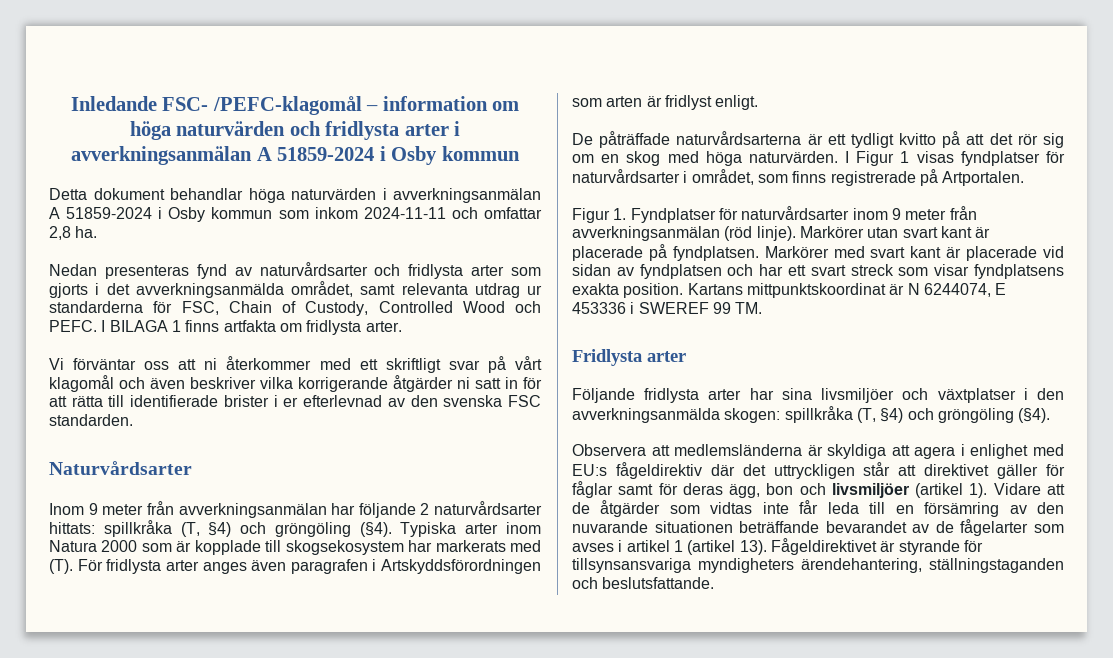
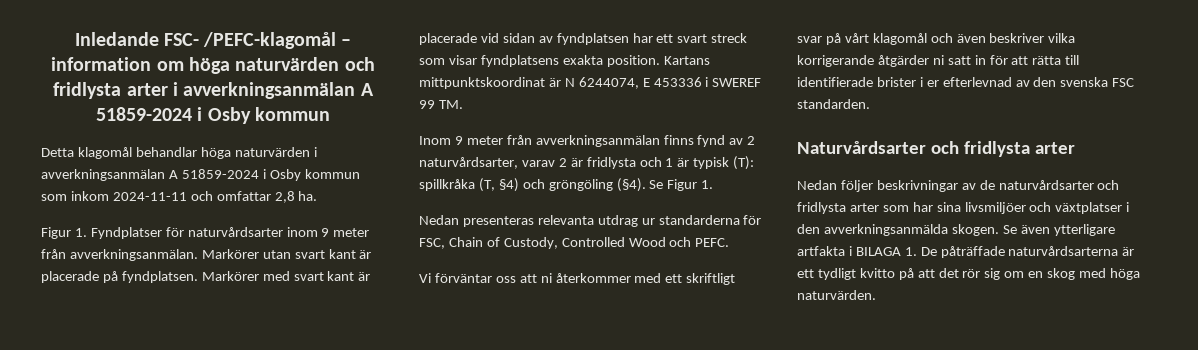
[93,188,165,200] dokument -> [77,147,132,159] klagomål
[49,262,541,279] [49,281,396,298] Nedan presenteras fynd av naturvårdsarter och fridlysta arter som gjorts i det avverkningsanmälda området, samt -> [41,227,370,239] [41,249,372,261] [41,271,371,283] [419,33,748,45] [419,55,710,67] [419,77,762,89] [419,100,463,109] [419,135,756,147] [419,156,755,170] [419,178,714,192] [419,215,534,227] Figur 1. Fyndplatser för naturvårdsarter inom 9 meter från avverkningsanmälan. Markörer utan svart kant är placerade på fyndplatsen. Markörer med svart kant är placerade vid sidan av fyndplatsen har ett svart streck som visar fyndplatsens exakta position. Kartans mittpunktskoordinat är N 6244074, E 453336 i SWEREF 99 TM. // Inom 9 meter från avverkningsanmälan finns fynd av 2 naturvårdsarter, varav 2 är fridlysta och 1 är typisk (T): spillkråka (T, §4) och gröngöling (§4). Se Figur 1. // Nedan presenteras
[101,320,402,335] I BILAGA 1 finns artfakta om fridlysta arter. -> (730, 242) none
[49,501,542,518] [49,520,541,537] [49,540,541,555] [49,559,541,574] [572,95,759,110] // Inom 9 meter från avverkningsanmälan har följande 2 naturvårdsarter hittats: spillkråka (T, §4) och gröngöling (§4). Typiska arter inom Natura 2000 som är kopplade till skogsekosystem har markerats med (T). För fridlysta arter anges även paragrafen i Artskyddsförordningen som arten är fridlyst enligt. // -> [930,141,1075,157] [797,180,1120,192] [797,202,1130,214] [797,224,1115,236] [797,246,917,256] och fridlysta arter // Nedan följer beskrivningar av de naturvårdsarter och fridlysta arter som har sina livsmiljöer och växtplatser i den avverkningsanmälda skogen. Se även ytterligare artfakta i BILAGA 1.
[845,151,1065,166] [572,169,1025,186] [572,206,977,223] [572,226,991,241] [572,244,1064,261] [572,264,1064,279] [572,283,1007,298] [572,302,763,314] [572,349,686,366] [572,388,1064,403] [572,406,1051,423] [572,444,1064,459] [572,462,1065,479] [572,481,1065,498] [572,500,1064,517] [572,519,1064,536] [572,538,983,555] [572,558,1064,573] [572,577,715,589] I Figur 1 visas fyndplatser för naturvårdsarter i området, som finns registrerade på Artportalen. // Figur 1. Fyndplatser för naturvårdsarter inom 9 meter från avverkningsanmälan (röd linje). Markörer utan svart kant är placerade på fyndplatsen. Markörer med svart kant är placerade vid sidan av fyndplatsen och har ett svart streck som visar fyndplatsens exakta position. Kartans mittpunktskoordinat är N 6244074, E 453336 i SWEREF 99 TM. // Fridlysta arter // Följande fridlysta arter har sina livsmiljöer och växtplatser i den avverkningsanmälda skogen: spillkråka (T, §4) och gröngöling (§4). // Observera att medlemsländerna är skyldiga att agera i enlighet med EU:s fågeldirektiv där det uttryckligen står att direktivet gäller för fåglar samt för deras ägg, bon och livsmiljöer (artikel 1). Vidare att de åtgärder som vidtas inte får leda till en försämring av den nuvarande situationen beträffande bevarandet av de fågelarter som avses i artikel 1 (artikel 13). Fågeldirektivet är styrande för tillsynsansvariga myndigheters ärendehantering, ställningstaganden och beslutsfattande. -> (876, 295) none

